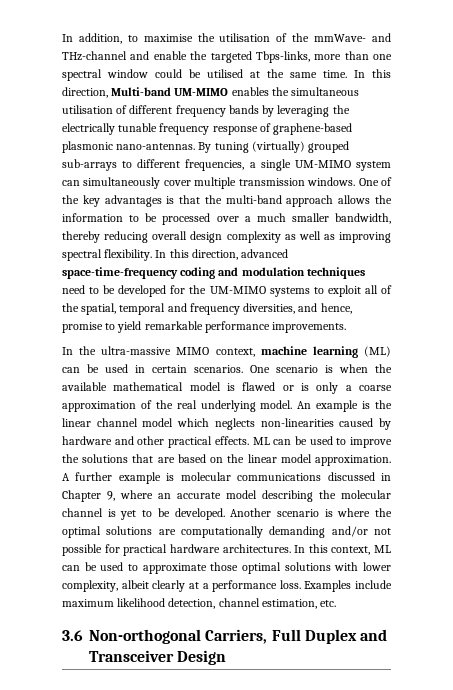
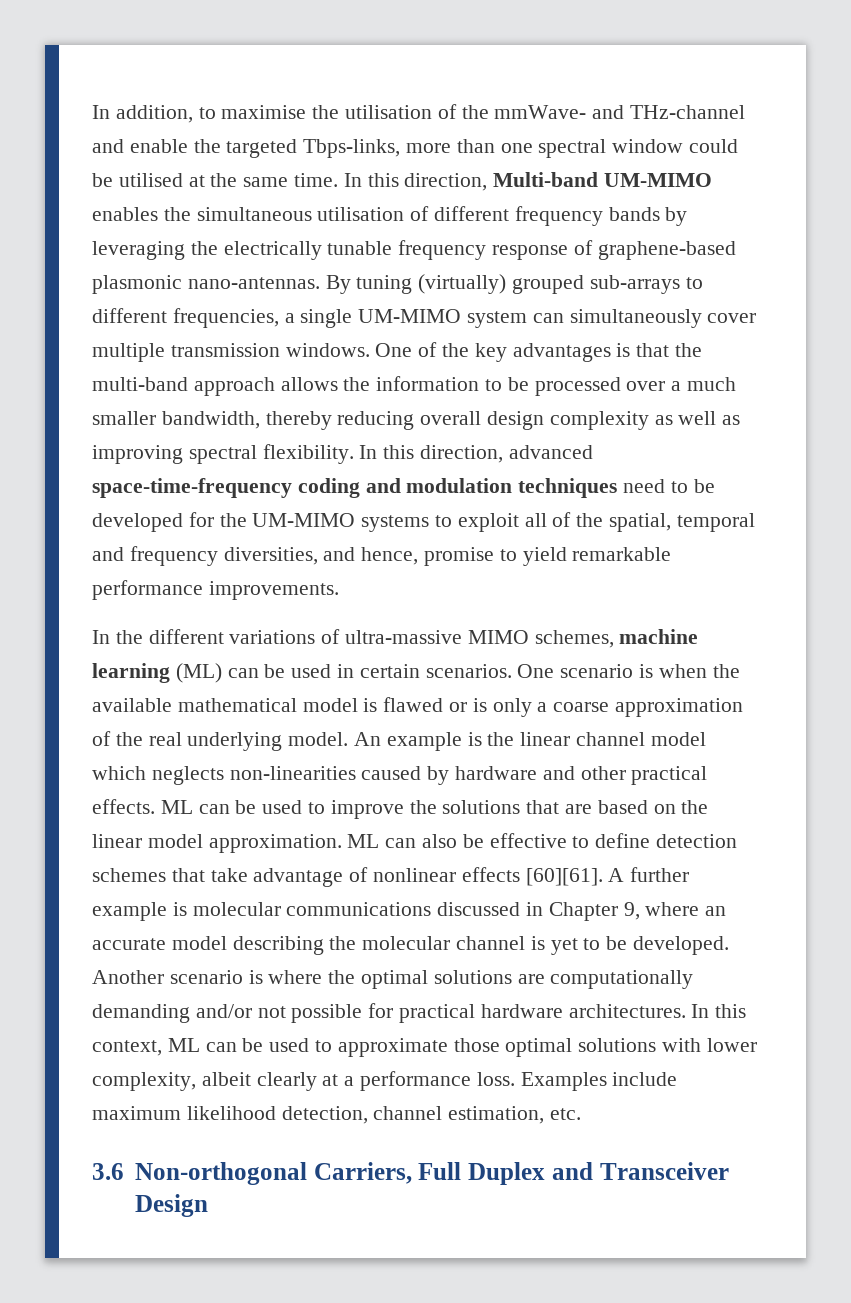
(97, 350) none -> [148,629,341,644] different variations of
[215,348,255,357] context, -> [534,630,614,648] schemes,
(391, 460) none -> [347,833,738,848] [92,867,603,887] ML can also be effective to define detection schemes that take advantage of nonlinear effects [60][61].

